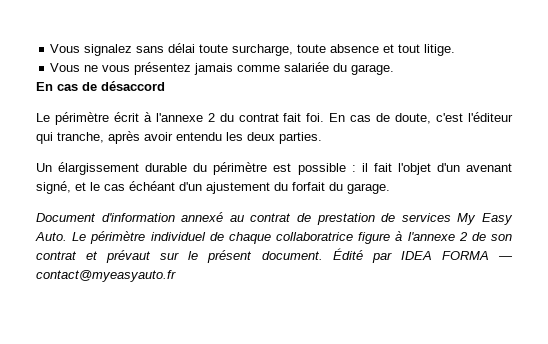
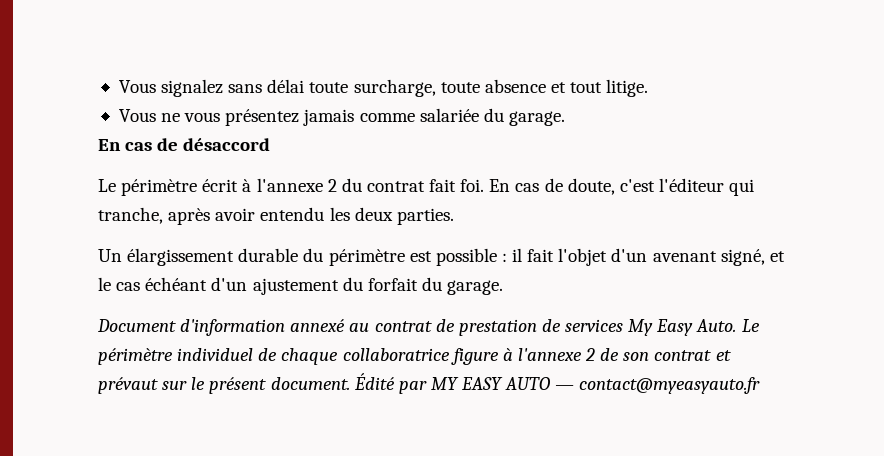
[400,251,489,260] IDEA FORMA -> [430,377,551,390] MY EASY AUTO

